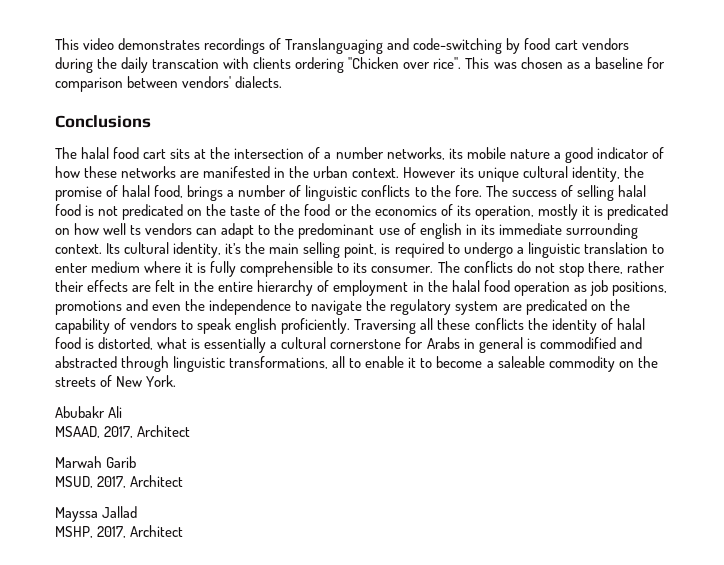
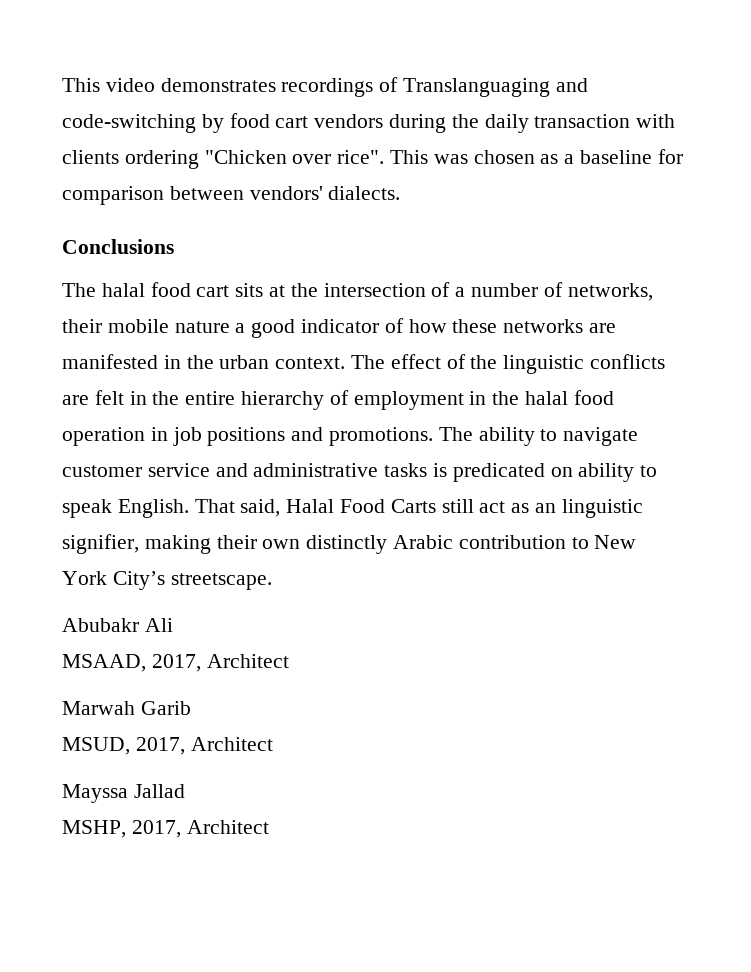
[152,58,220,69] transcation -> [534,114,631,128] transaction
[386,147,463,160] networks, its -> [543,282,653,301] [62,319,102,333] of networks, their
[403,166,644,182] [55,185,646,201] [55,204,668,220] [55,223,638,239] [55,242,664,258] [55,261,665,277] [55,280,129,292] However its unique cultural identity, the promise of halal food, brings a number of linguistic conflicts to the fore. The success of selling halal food is not predicated on the taste of the food or the economics of its operation, mostly it is predicated on how well ts vendors can adapt to the predominant use of english in its immediate surrounding context. Its cultural identity, it’s the main selling point, is required to undergo a linguistic translation to enter medium where it is fully comprehensible to its consumer. The conflicts do not stop there, rather their effects -> [351,354,666,374] The effect of the linguistic conflicts
[573,280,667,296] [55,299,630,315] [55,318,645,334] [55,337,642,353] [55,356,658,372] [55,375,177,387] as job positions, promotions and even the independence to navigate the regulatory system are predicated on the capability of vendors to speak english proficiently. Traversing all these conflicts the identity of halal food is distorted, what is essentially a cultural cornerstone for Arabs in general is commodified and abstracted through linguistic transformations, all to enable it to become a saleable commodity on the streets of New York. -> [150,427,639,446] [62,463,658,482] [62,499,643,518] [62,534,637,554] [62,571,272,590] in job positions and promotions. The ability to navigate customer service and administrative tasks is predicated on ability to speak English. That said, Halal Food Carts still act as an linguistic signifier, making their own distinctly Arabic contribution to New York City’s streetscape.

